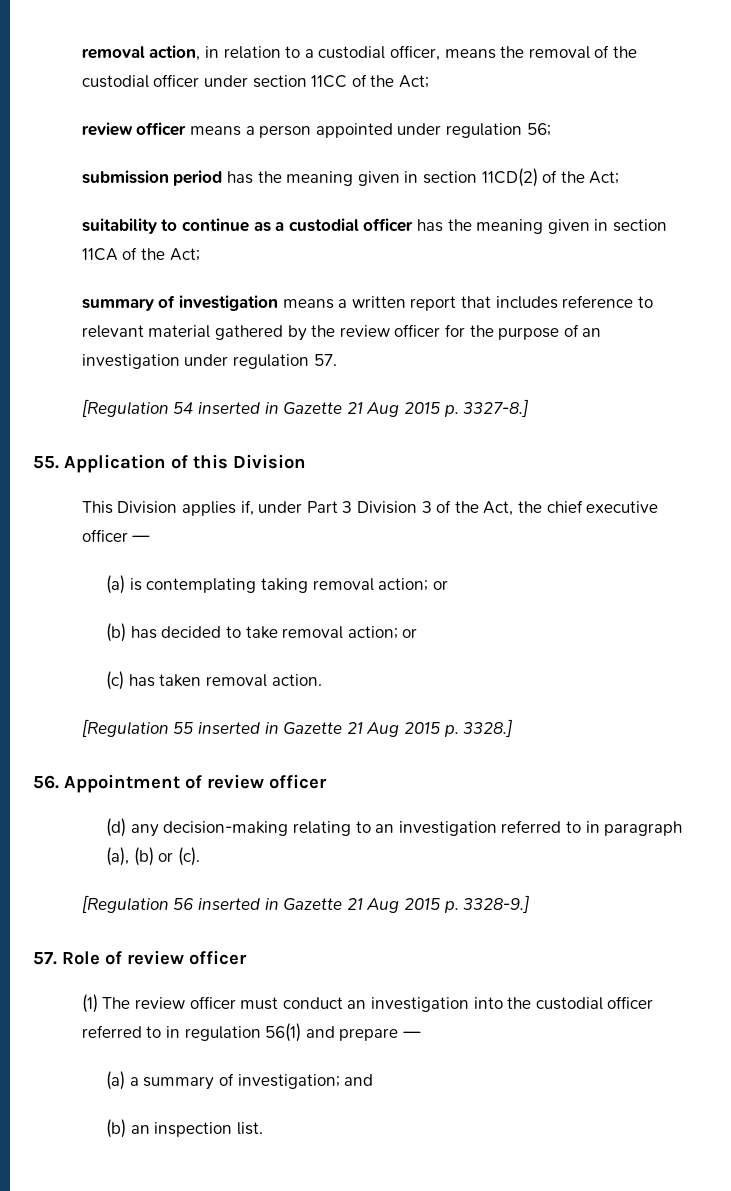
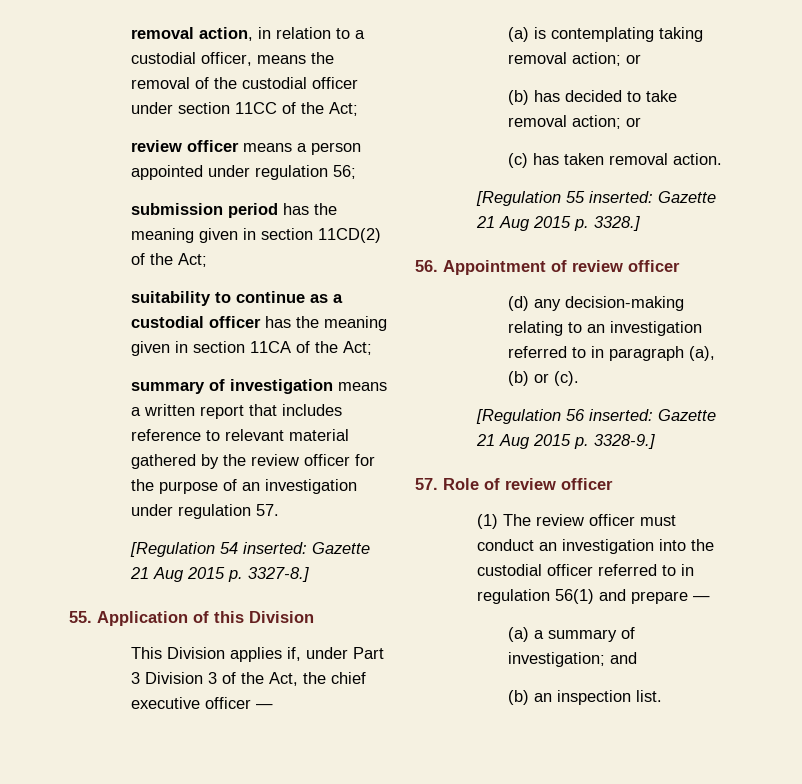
[198,402,279,414] inserted in -> [242,542,307,554] inserted:
[198,722,279,734] inserted in -> [588,191,653,203] inserted:
[198,898,279,910] inserted in -> [588,409,653,421] inserted:

